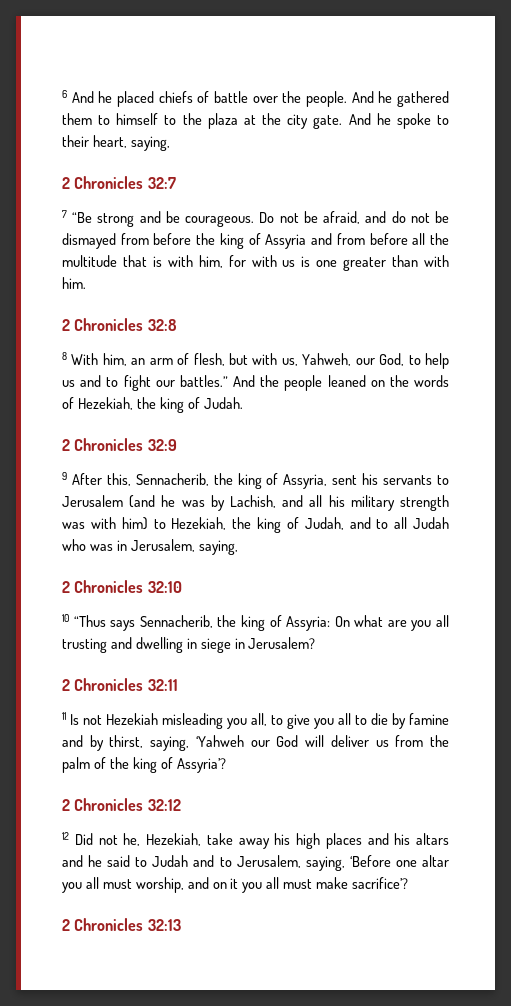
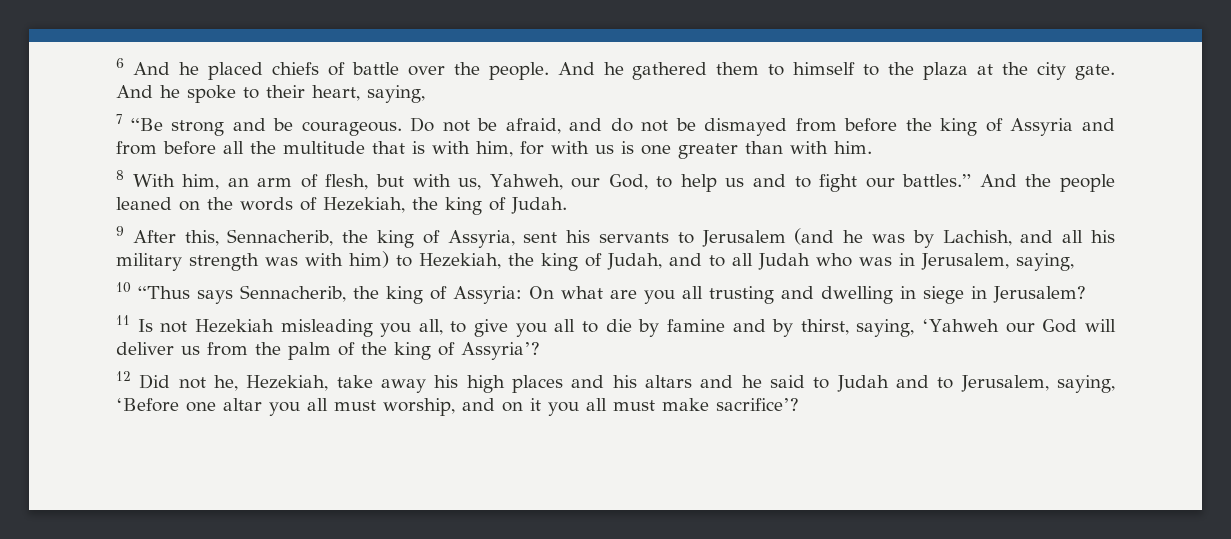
[62,176,176,189] // 2 Chronicles 32:7 -> (425, 94) none
[62,318,177,331] // 2 Chronicles 32:8 -> (872, 147) none
[62,438,177,451] // 2 Chronicles 32:9 -> (567, 205) none
[62,580,182,593] // 2 Chronicles 32:10 -> (1074, 262) none
[62,678,178,691] // 2 Chronicles 32:11 -> (1086, 294) none
[62,798,181,811] // 2 Chronicles 32:12 -> (540, 351) none
[62,918,181,931] // 2 Chronicles 32:13 -> (799, 404) none

